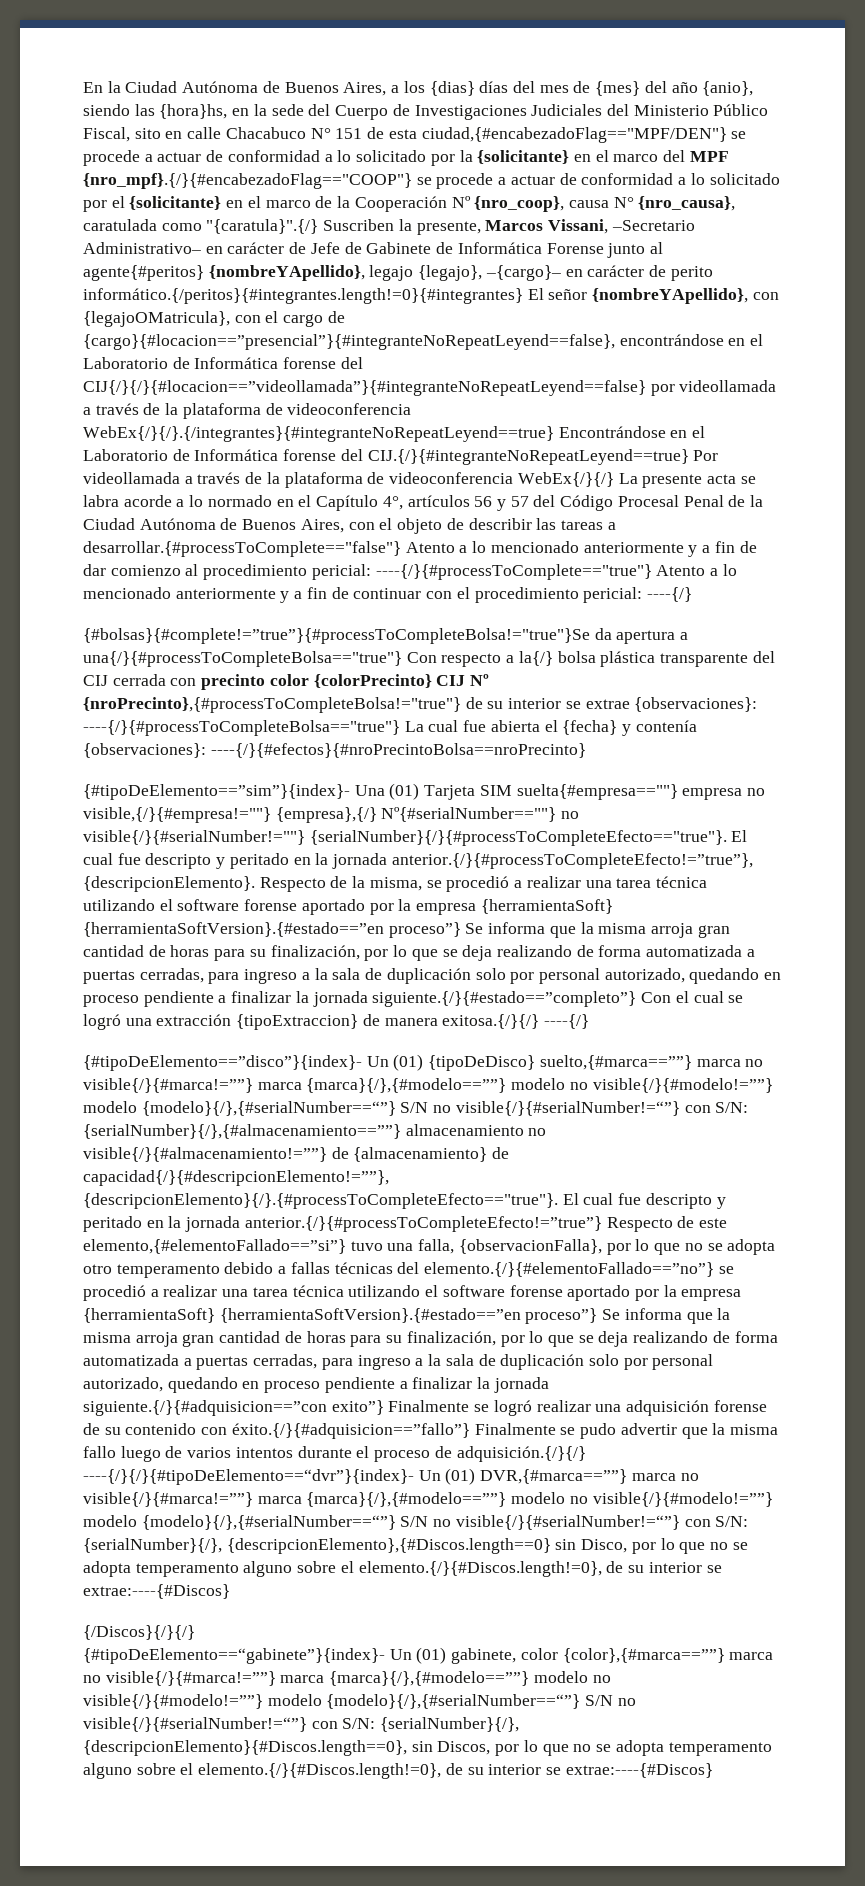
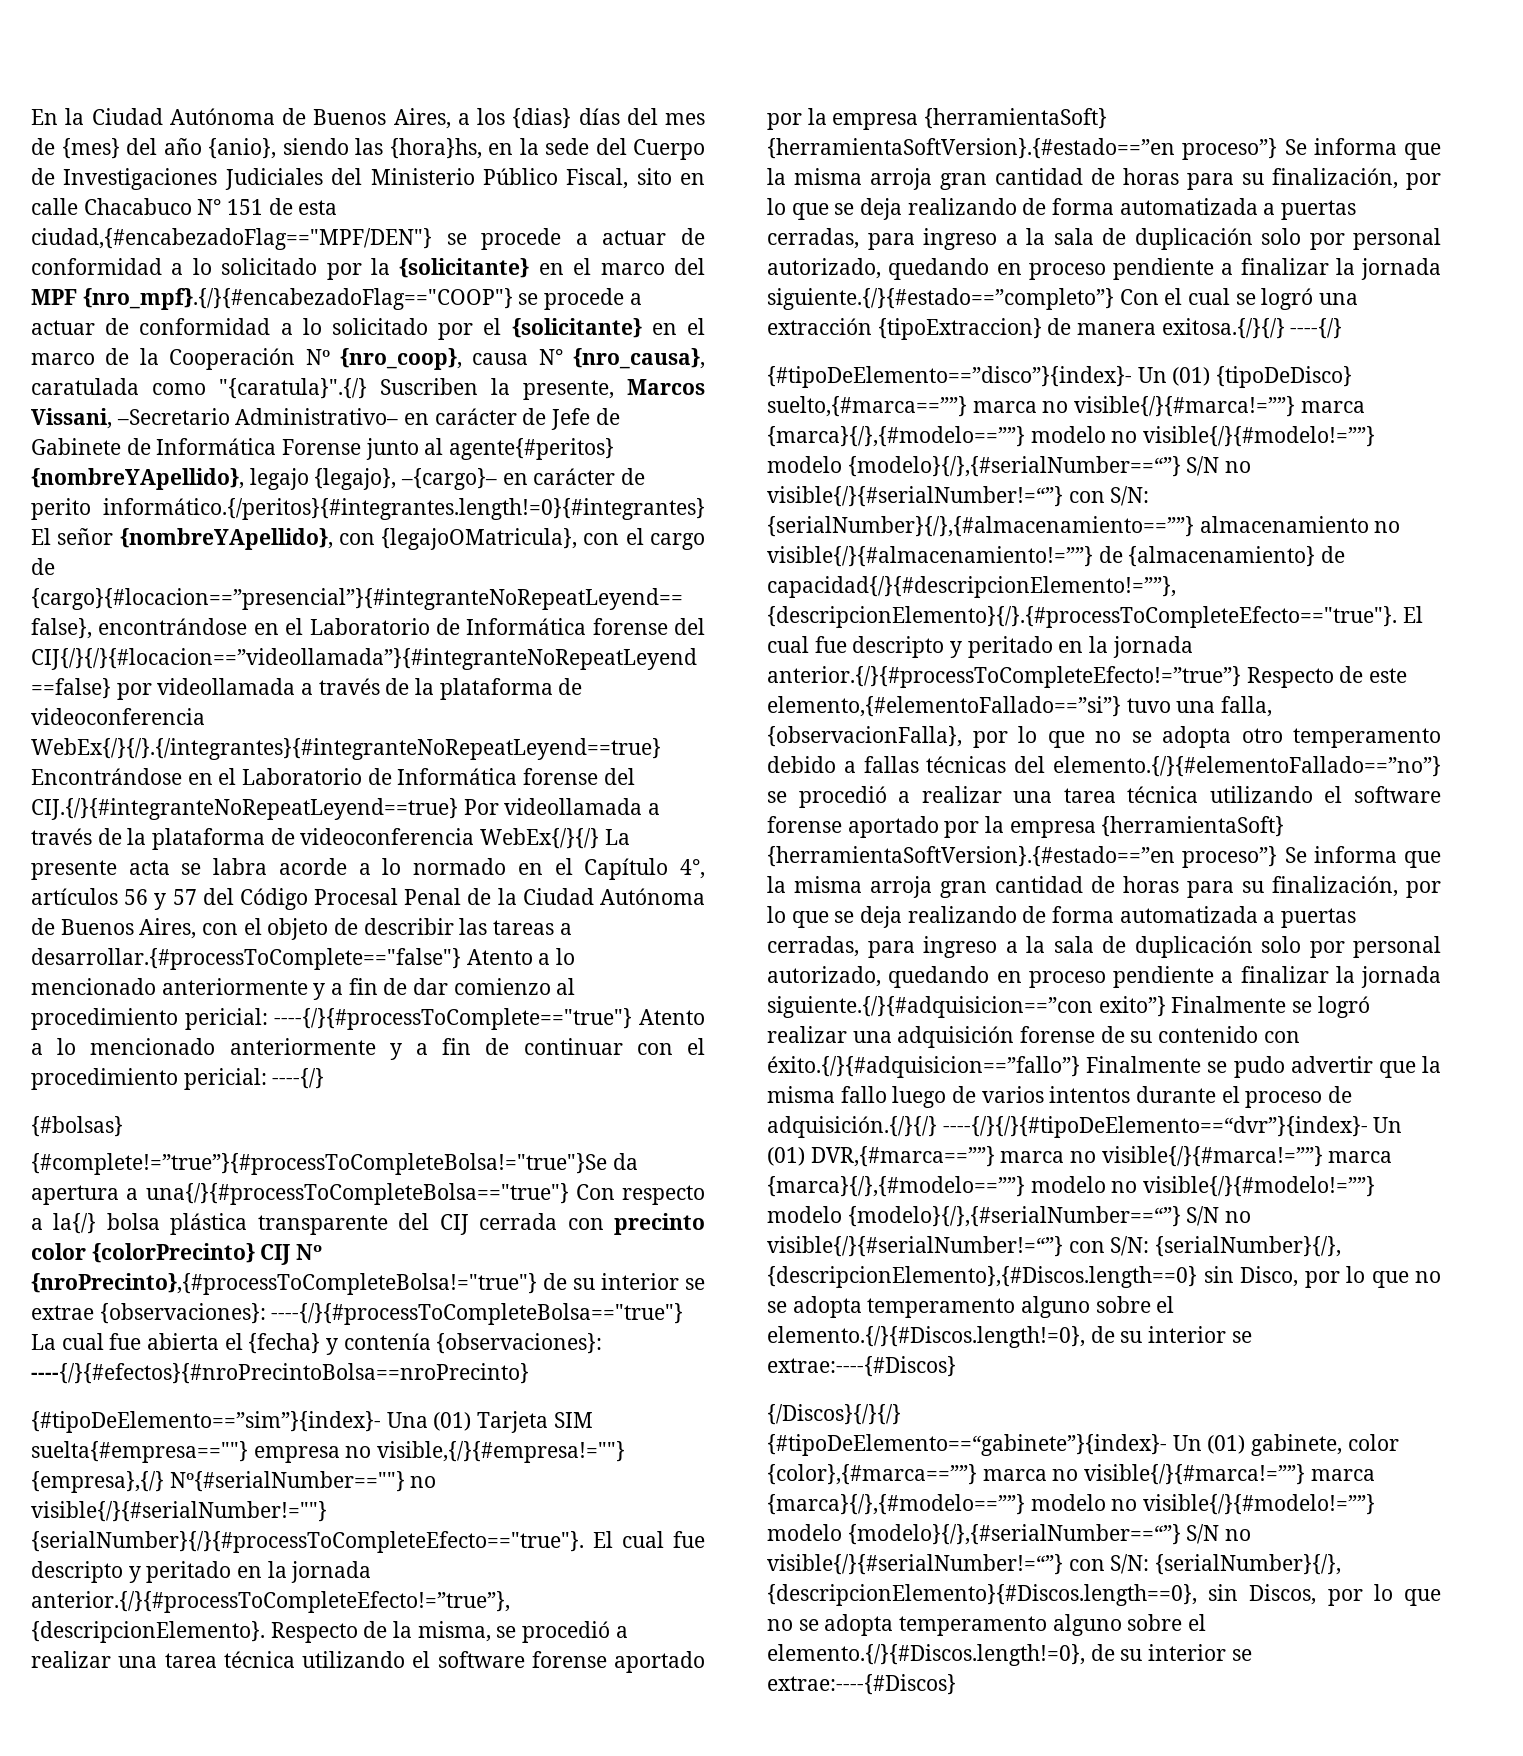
[83,628,590,644] {#bolsas}{#complete!=”true”}{#processToCompleteBolsa!="true"}Se -> [31,1116,123,1137] [31,1153,607,1175] {#bolsas} // {#complete!=”true”}{#processToCompleteBolsa!="true"}Se

